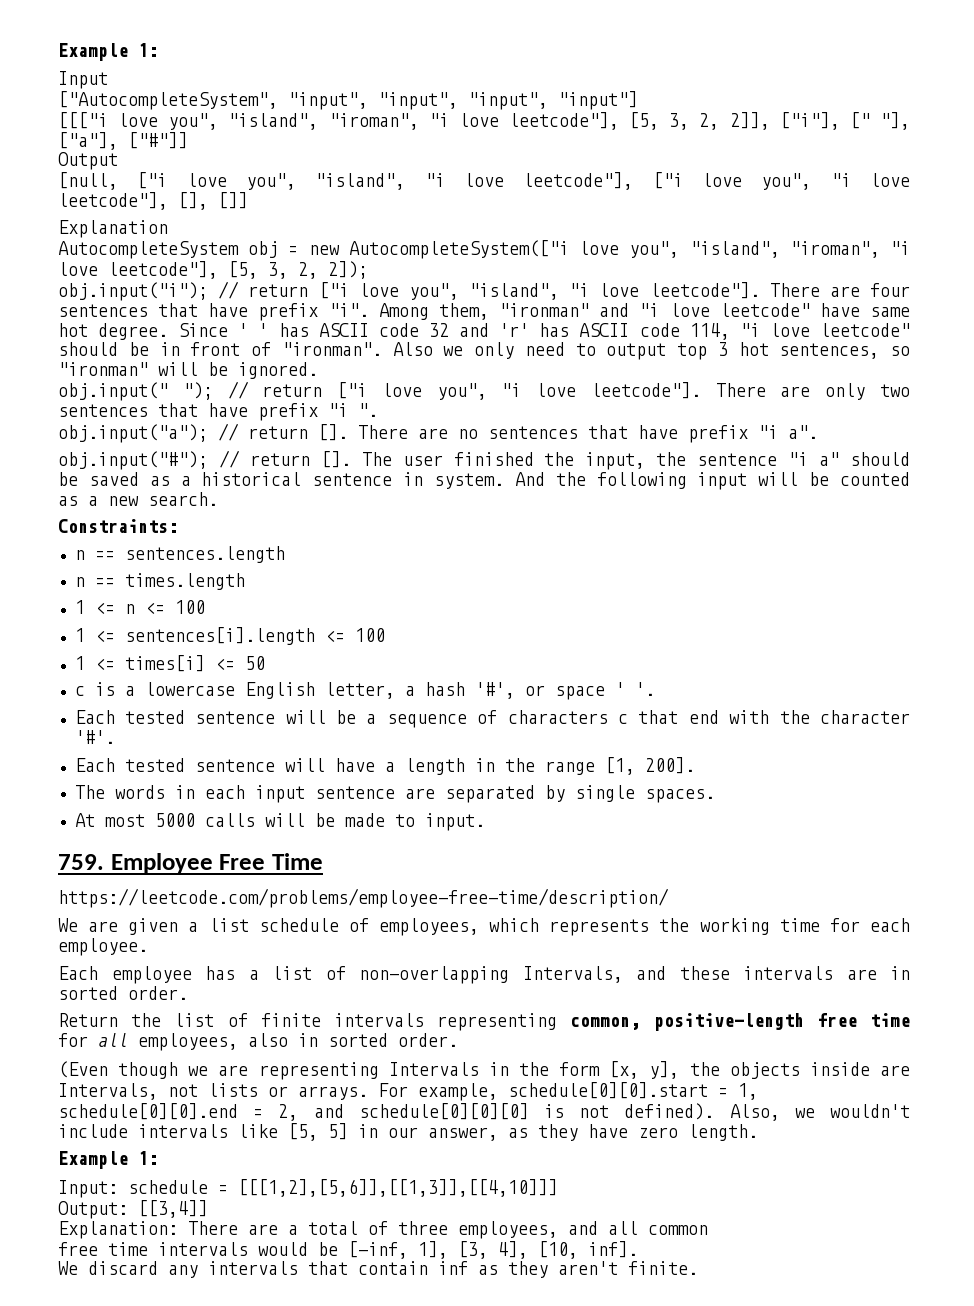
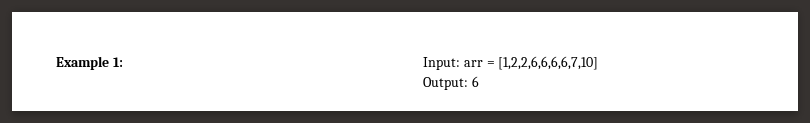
[58,43,158,61] [58,71,108,89] [58,91,638,110] [58,112,910,130] [58,132,188,150] [58,152,118,170] [58,172,911,190] [58,192,248,210] [58,220,168,238] [58,240,910,259] [58,261,368,279] [58,281,910,301] [58,303,911,321] [58,323,911,340] [58,342,910,360] [58,362,318,379] [58,381,910,401] [58,403,378,421] [58,423,818,443] [58,450,910,470] [58,472,911,490] [58,492,218,506] [58,519,178,533] [74,546,285,563] [74,573,245,590] [74,600,205,614] [74,627,385,645] [74,655,265,672] [74,682,655,700] [74,710,910,728] [74,730,115,744] [74,757,695,775] [74,785,715,803] [74,813,485,831] [58,853,323,874] [58,888,669,908] [58,918,910,936] [58,938,148,956] [58,966,910,984] [58,986,188,1000] [58,1013,911,1031] [58,1033,458,1051] [58,1061,910,1080] [58,1082,758,1101] [58,1103,911,1121] [58,1123,758,1141] [58,1151,158,1169] [58,1179,558,1198] [58,1200,208,1219] [58,1221,708,1239] [58,1241,638,1259] [58,1261,698,1278] Example 1: // Input // ["AutocompleteSystem", "input", "input", "input", "input"] // [[["i love you", "island", "iroman", "i love leetcode"], [5, 3, 2, 2]], ["i"], [" "], ["a"], ["#"]] // Output // [null, ["i love you", "island", "i love leetcode"], ["i love you", "i love leetcode"], [], []] // Explanation // AutocompleteSystem obj = new AutocompleteSystem(["i love you", "island", "iroman", "i love leetcode"], [5, 3, 2, 2]); // obj.input("i"); // return ["i love you", "island", "i love leetcode"]. There are four sentences that have prefix "i". Among them, "ironman" and "i love leetcode" have same hot degree. Since ' ' has ASCII code 32 and 'r' has ASCII code 114, "i love leetcode" should be in front of "ironman". Also we only need to output top 3 hot sentences, so "ironman" will be ignored. // obj.input(" "); // return ["i love you", "i love leetcode"]. There are only two sentences that have prefix "i ". // obj.input("a"); // return []. There are no sentences that have prefix "i a". // obj.input("#"); // return []. The user finished the input, the sentence "i a" should be saved as a historical sentence in system. And the following input will be counted as a new search. // Constraints: // n == sentences.length // n == times.length // 1 <= n <= 100 // 1 <= sentences[i].length <= 100 // 1 <= times[i] <= 50 // c is a lowercase English letter, a hash '#', or space ' '. // Each tested sentence will be a sequence of characters c that end with the character '#'. // Each tested sentence will have a length in the range [1, 200]. // The words in each input sentence are separated by single spaces. // At most 5000 calls will be made to input. // 759. Employee Free Time // https://leetcode.com/problems/employee-free-time/description/ // We are given a list schedule of employees, which represents the working time for each employee. // Each employee has a list of non-overlapping Intervals, and these intervals are in sorted order. // Return the list of finite intervals representing common, positive-length free time for all employees, also in sorted order. // (Even though we are representing Intervals in the form [x, y], the objects inside are Intervals, not lists or arrays. For example, schedule[0][0].start = 1, schedule[0][0].end = 2, and schedule[0][0][0] is not defined). Also, we wouldn't include intervals like [5, 5] in our answer, as they have zero length. // Example 1: // Input: schedule = [[[1,2],[5,6]],[[1,3]],[[4,10]]] // Output: [[3,4]] // Explanation: There are a total of three employees, and all common // free time intervals would be [-inf, 1], [3, 4], [10, inf]. // We discard any intervals that contain inf as they aren't finite. -> [56,56,123,70] [423,56,599,70] [423,76,479,90] Example 1: // Input: arr = [1,2,2,6,6,6,6,7,10] // Output: 6

